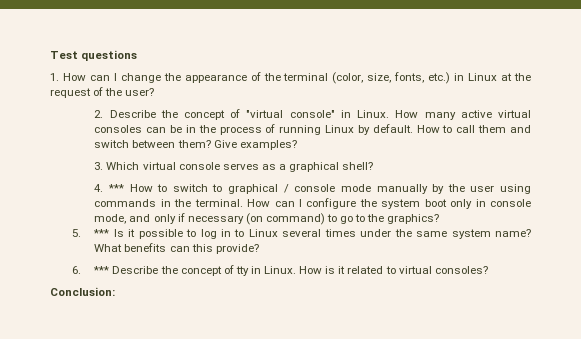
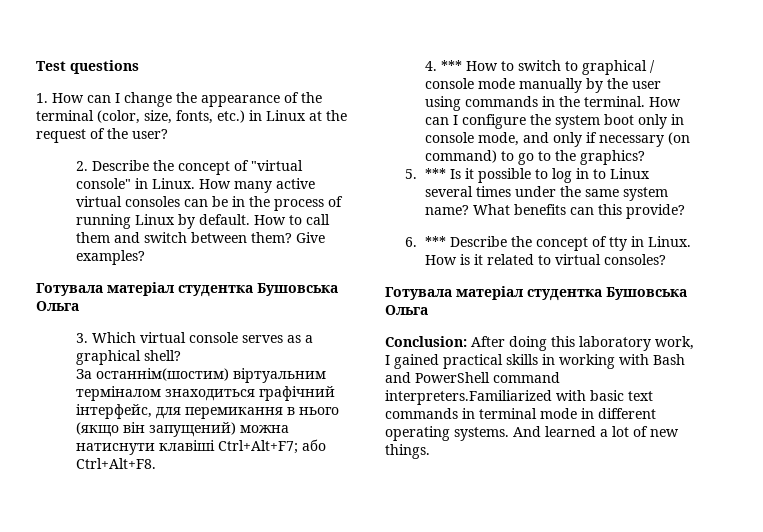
(297, 145) none -> [36,282,338,297] [36,301,79,311] // Готувала матеріал студентка Бушовська Ольга
(374, 166) none -> [76,368,327,383] [76,386,336,401] [76,404,340,419] [76,422,290,437] [76,439,327,455] [76,458,157,469] // За останнім(шостим) віртуальним терміналом знаходиться графічний інтерфейс, для перемикання в нього (якщо він запущений) можна натиснути клавіші Ctrl+Alt+F7; або Ctrl+Alt+F8.
[50,287,115,296] Conclusion: -> [385,286,687,301] [385,305,428,315] [385,336,694,351] [385,354,685,369] [385,372,560,383] [385,390,653,405] [385,408,656,419] [385,426,679,441] [385,444,430,459] Готувала матеріал студентка Бушовська Ольга // Conclusion: After doing this laboratory work, I gained practical skills in working with Bash and PowerShell command interpreters.Familiarized with basic text commands in terminal mode in different operating systems. And learned a lot of new things.

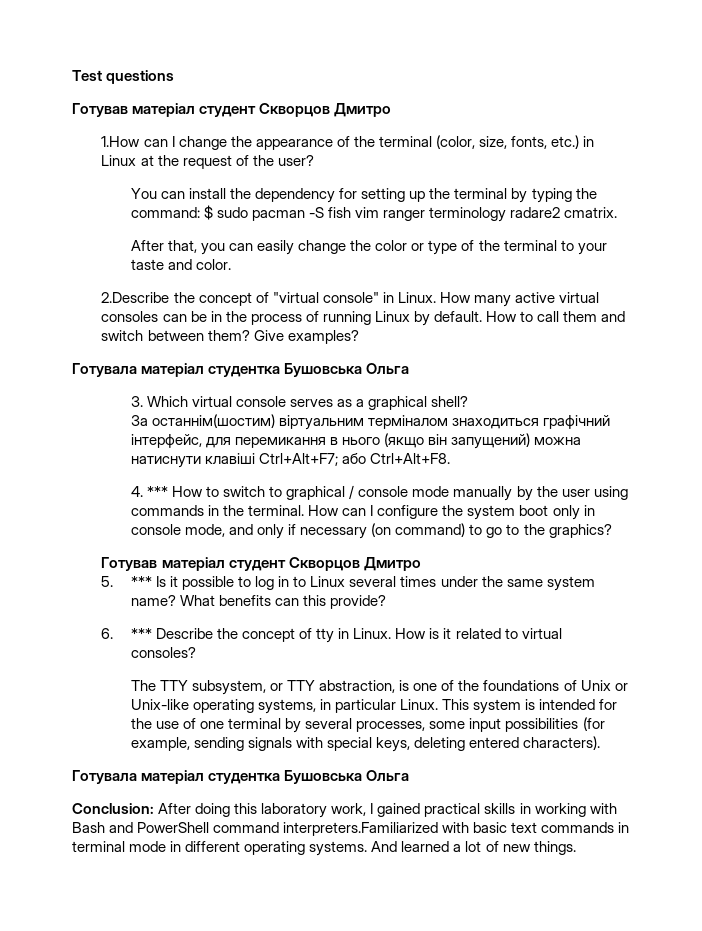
[36,93,84,103] 1. How -> [72,103,392,117] [101,136,141,147] Готував матеріал студент Скворцов Дмитро // 1.How
[76,160,150,171] 2. Describe -> [130,188,597,203] [130,205,618,222] [130,240,607,255] [130,259,232,270] [101,292,170,303] You can install the dependency for setting up the terminal by typing the command: $ sudo pacman -S fish vim ranger terminology radare2 cmatrix. // After that, you can easily change the color or type of the terminal to your taste and color. // 2.Describe
(646, 157) none -> [101,557,421,571] // Готував матеріал студент Скворцов Дмитро
(667, 259) none -> [130,680,628,695] [130,699,618,714] [130,717,605,733] [130,736,601,752] // The TTY subsystem, or TTY abstraction, is one of the foundations of Unix or Unix-like operating systems, in particular Linux. This system is intended for the use of one terminal by several processes, some input possibilities (for example, sending signals with special keys, deleting entered characters).

